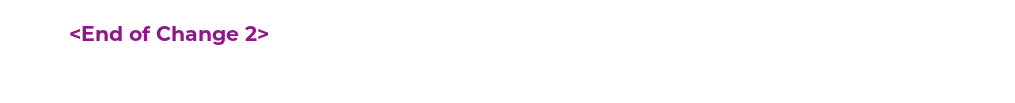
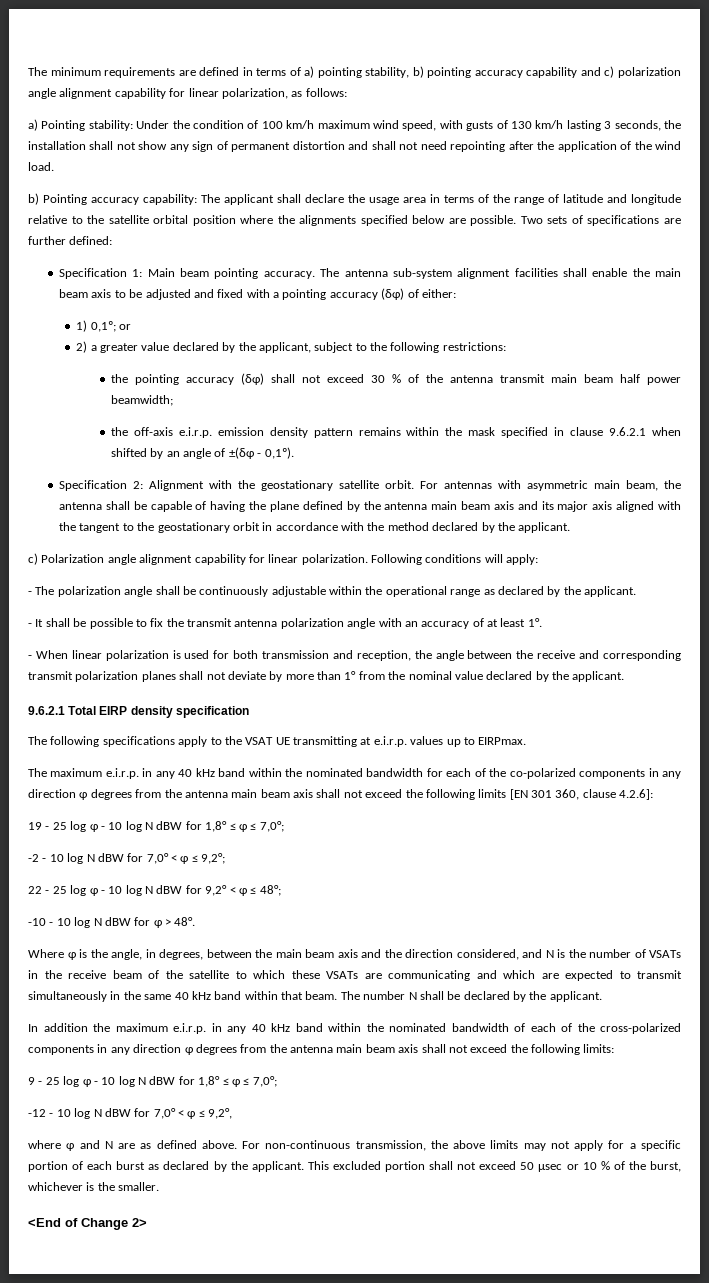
(69, 33) none -> [28,66,681,78] [28,88,347,99] [28,119,681,131] [28,141,682,152] [28,162,54,171] [28,193,681,205] [28,215,681,226] [28,236,113,245] [59,268,682,279] [59,288,456,300] [76,320,132,332] [76,341,506,353] [110,373,682,385] [110,395,173,406] [110,427,681,438] [110,447,294,459] [59,480,682,491] [59,501,681,512] [59,522,571,533] [28,553,539,565] [28,586,636,597] [28,618,542,629] [28,650,681,661] [28,671,625,682] [28,706,249,718] [28,736,527,747] [28,768,682,779] [28,789,654,800] [28,821,284,832] [28,853,226,864] [28,885,281,896] [28,917,196,928] [28,949,681,960] [28,970,682,981] [28,991,602,1002] [28,1023,681,1034] [28,1044,615,1055] [28,1076,277,1087] [28,1108,233,1119] [28,1140,682,1151] [28,1161,681,1172] [28,1182,160,1191] The minimum requirements are defined in terms of a) pointing stability, b) pointing accuracy capability and c) polarization angle alignment capability for linear polarization, as follows: // a) Pointing stability: Under the condition of 100 km/h maximum wind speed, with gusts of 130 km/h lasting 3 seconds, the installation shall not show any sign of permanent distortion and shall not need repointing after the application of the wind load. // b) Pointing accuracy capability: The applicant shall declare the usage area in terms of the range of latitude and longitude relative to the satellite orbital position where the alignments specified below are possible. Two sets of specifications are further defined: // Specification 1: Main beam pointing accuracy. The antenna sub-system alignment facilities shall enable the main beam axis to be adjusted and fixed with a pointing accuracy (δφ) of either: // 1) 0,1º; or // 2) a greater value declared by the applicant, subject to the following restrictions: // the pointing accuracy (δφ) shall not exceed 30 % of the antenna transmit main beam half power beamwidth; // the off-axis e.i.r.p. emission density pattern remains within the mask specified in clause 9.6.2.1 when shifted by an angle of ±(δφ - 0,1º). // Specification 2: Alignment with the geostationary satellite orbit. For antennas with asymmetric main beam, the antenna shall be capable of having the plane defined by the antenna main beam axis and its major axis aligned with the tangent to the geostationary orbit in accordance with the method declared by the applicant. // c) Polarization angle alignment capability for linear polarization. Following conditions will apply: // - The polarization angle shall be continuously adjustable within the operational range as declared by the applicant. // - It shall be possible to fix the transmit antenna polarization angle with an accuracy of at least 1°. // - When linear polarization is used for both transmission and reception, the angle between the receive and corresponding transmit polarization planes shall not deviate by more than 1° from the nominal value declared by the applicant. // 9.6.2.1 Total EIRP density specification // The following specifications apply to the VSAT UE transmitting at e.i.r.p. values up to EIRPmax. // The maximum e.i.r.p. in any 40 kHz band within the nominated bandwidth for each of the co-polarized components in any direction φ degrees from the antenna main beam axis shall not exceed the following limits [EN 301 360, clause 4.2.6]: // 19 - 25 log φ - 10 log N dBW for 1,8° ≤ φ ≤ 7,0°; // -2 - 10 log N dBW for 7,0° < φ ≤ 9,2°; // 22 - 25 log φ - 10 log N dBW for 9,2° < φ ≤ 48°; // -10 - 10 log N dBW for φ > 48°. // Where φ is the angle, in degrees, between the main beam axis and the direction considered, and N is the number of VSATs in the receive beam of the satellite to which these VSATs are communicating and which are expected to transmit simultaneously in the same 40 kHz band within that beam. The number N shall be declared by the applicant. // In addition the maximum e.i.r.p. in any 40 kHz band within the nominated bandwidth of each of the cross-polarized components in any direction φ degrees from the antenna main beam axis shall not exceed the following limits: // 9 - 25 log φ - 10 log N dBW for 1,8° ≤ φ ≤ 7,0°; // -12 - 10 log N dBW for 7,0° < φ ≤ 9,2°, // where φ and N are as defined above. For non-continuous transmission, the above limits may not apply for a specific portion of each burst as declared by the applicant. This excluded portion shall not exceed 50 µsec or 10 % of the burst, whichever is the smaller. //

